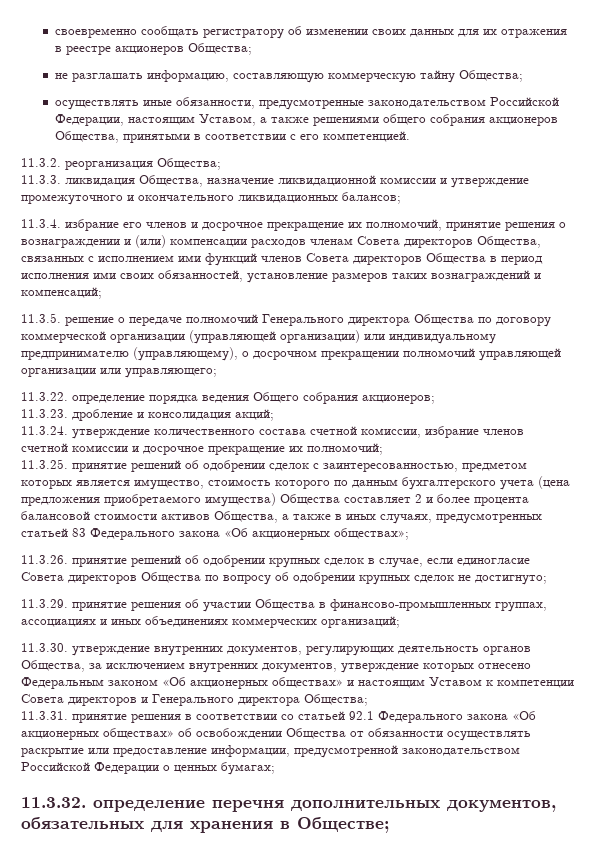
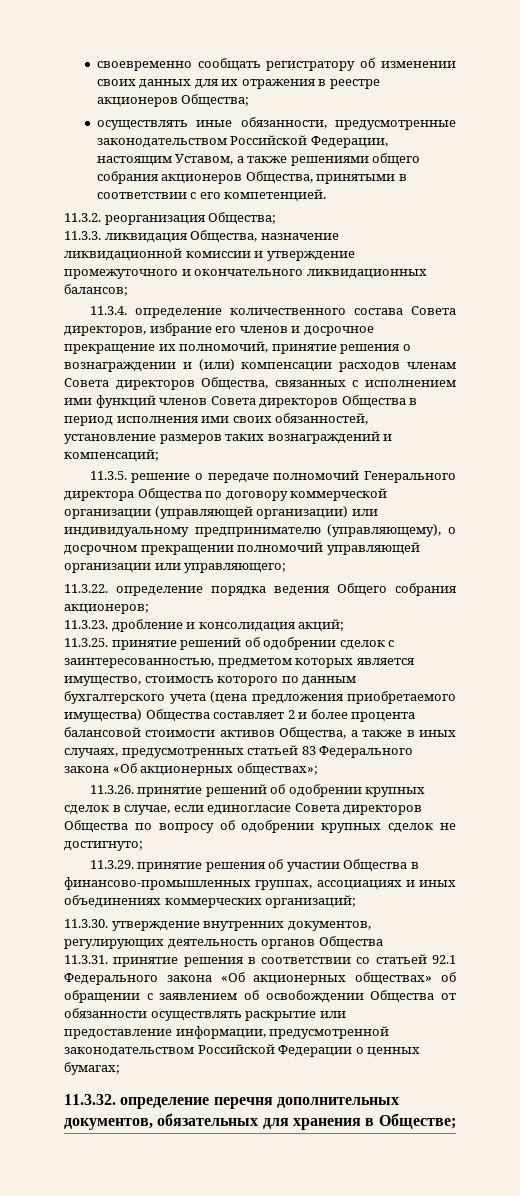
[54,70,523,83] // не разглашать информацию, составляющую коммерческую тайну Общества; -> (250, 100) none
(61, 223) none -> [134,306,456,318] [64,326,146,336] определение количественного состава Совета директоров,
[21,426,524,439] [21,443,383,455] // 11.3.24. утверждение количественного состава счетной комиссии, избрание членов счетной комиссии и досрочное прекращение их полномочий; -> (345, 625) none
[21,660,531,673] [21,677,574,689] [21,694,368,706] Общества, за исключением внутренних документов, утверждение которых отнесено Федеральным законом «Об акционерных обществах» и настоящим Уставом к компетенции Совета директоров и Генерального директора Общества; -> [318,936,383,949] Общества
(192, 732) none -> [64,990,259,1003] обращении с заявлением об

